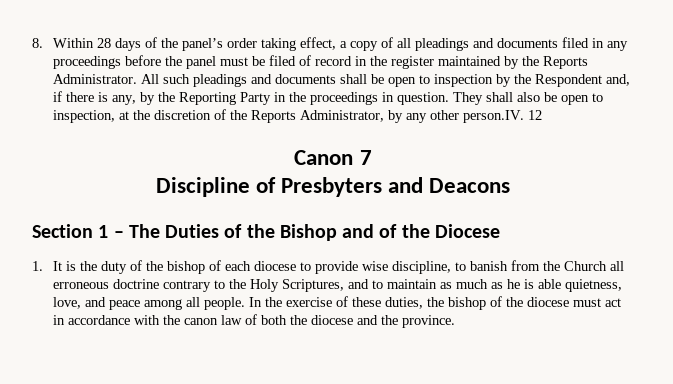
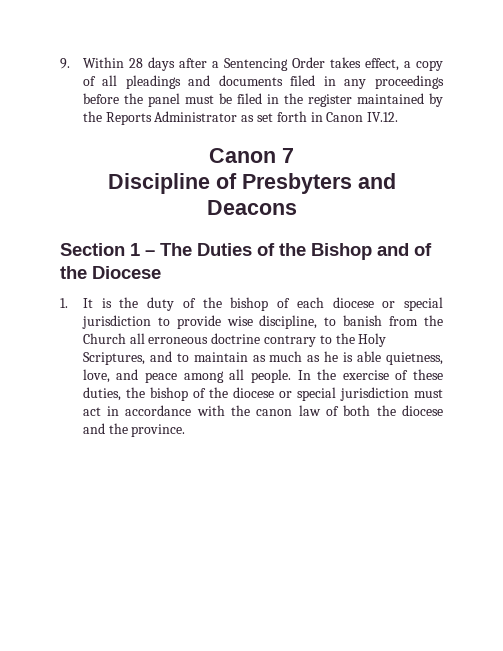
[32,38,43,48] 8. -> [60,58,70,69] 9.
[145,37,297,51] of the panel’s order taking -> [178,57,361,71] after a Sentencing Order takes
[299,55,353,66] of record -> (262, 98) none
[53,74,631,87] [53,91,604,105] [53,109,543,123] Administrator. All such pleadings and documents shall be open to inspection by the Respondent and, if there is any, by the Reporting Party in the proceedings in question. They shall also be open to inspection, at the discretion of the Reports Administrator, by any other person.IV. 12 -> [154,111,399,122] Administrator as set forth in Canon IV.12.
(297, 266) none -> [382,297,443,311] [81,315,151,329] or special jurisdiction
(570, 302) none -> [278,387,409,401] or special jurisdiction

